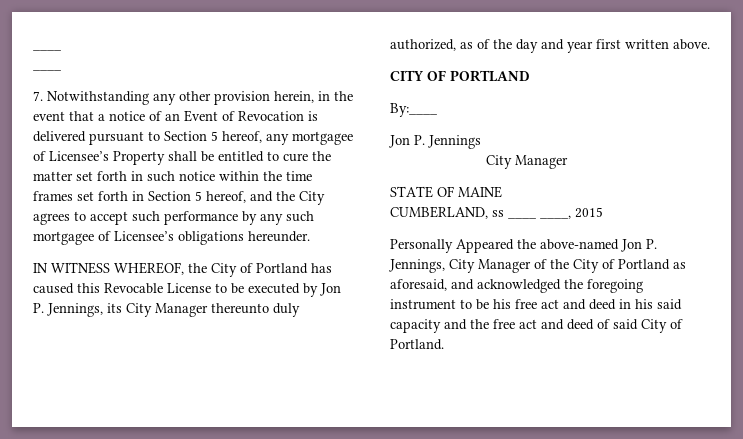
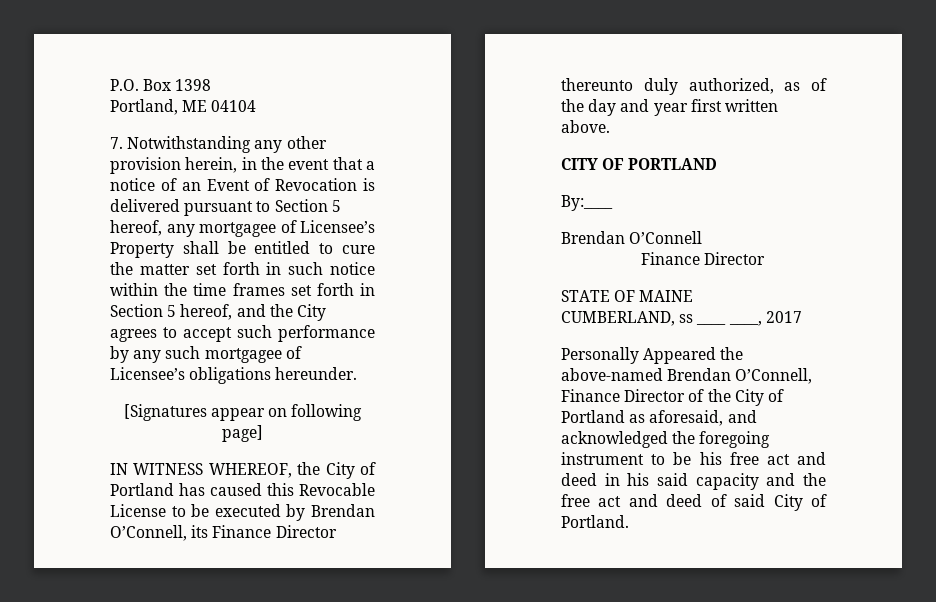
[33,49,62,51] [33,69,62,71] ____ // ____ -> [110,79,212,91] [110,99,257,115] P.O. Box 1398 // Portland, ME 04104
(310, 236) none -> [123,404,363,421] [222,425,263,442] // [Signatures appear on following page]
[320,283,341,296] [33,303,208,317] Jon P. Jennings, its City Manager -> [311,504,375,517] [110,525,337,541] Brendan O’Connell, its Finance Director
[389,135,481,149] [486,155,568,169] Jon P. Jennings // City Manager -> [561,231,703,244] [640,252,765,265] Brendan O’Connell // Finance Director
[575,207,603,218] 2015 -> [765,311,802,323] 2017
[621,239,657,252] [389,259,531,273] Jon P. Jennings, City Manager -> [667,368,813,384] [561,389,686,402] Brendan O’Connell, Finance Director

